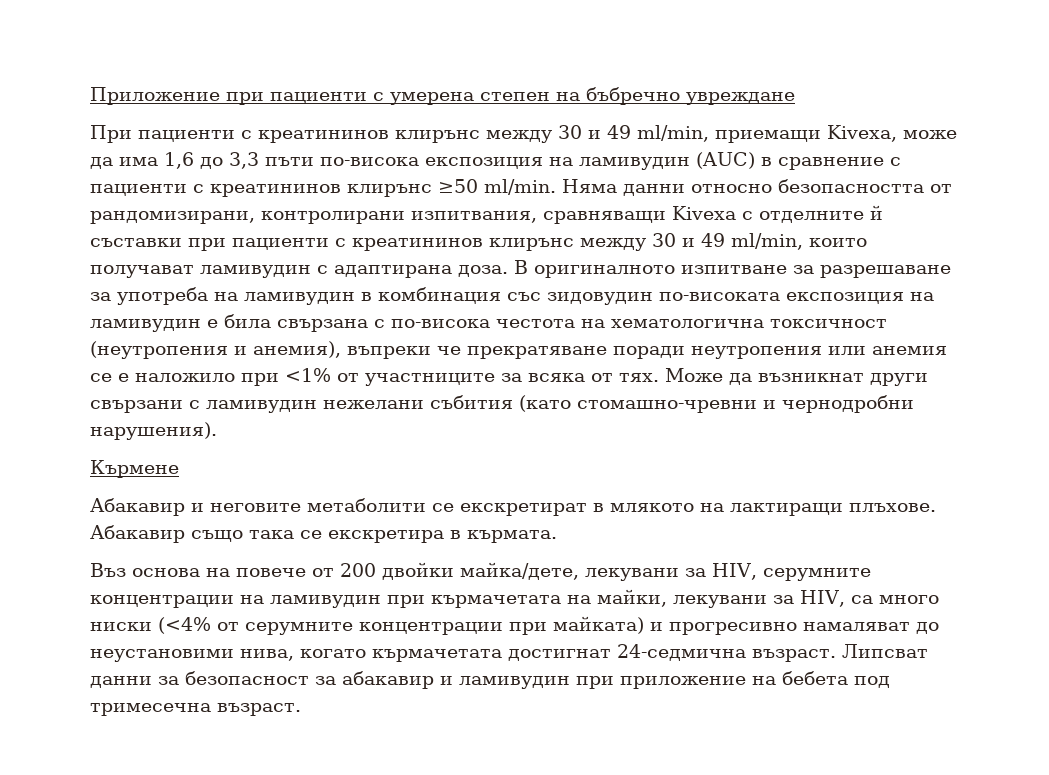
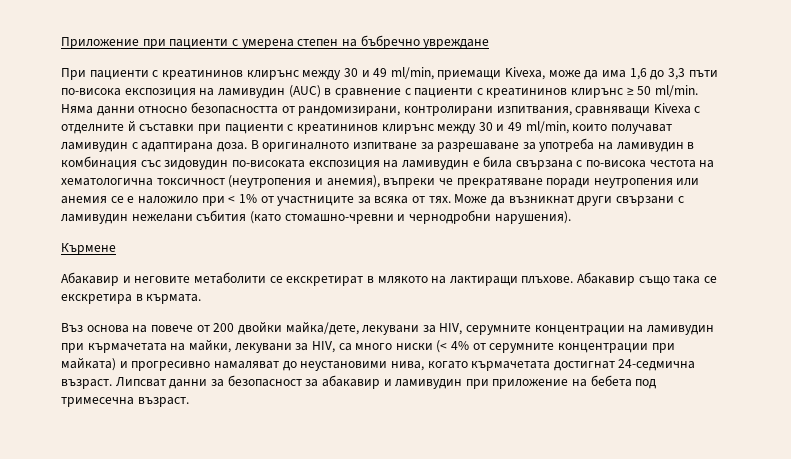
[438,179,478,193] ≥50 -> [626,86,652,95] ≥ 50
[285,368,331,382] <1% -> [228,194,257,203] < 1%
[158,617,211,634] (<4% -> [436,340,470,353] (< 4%

